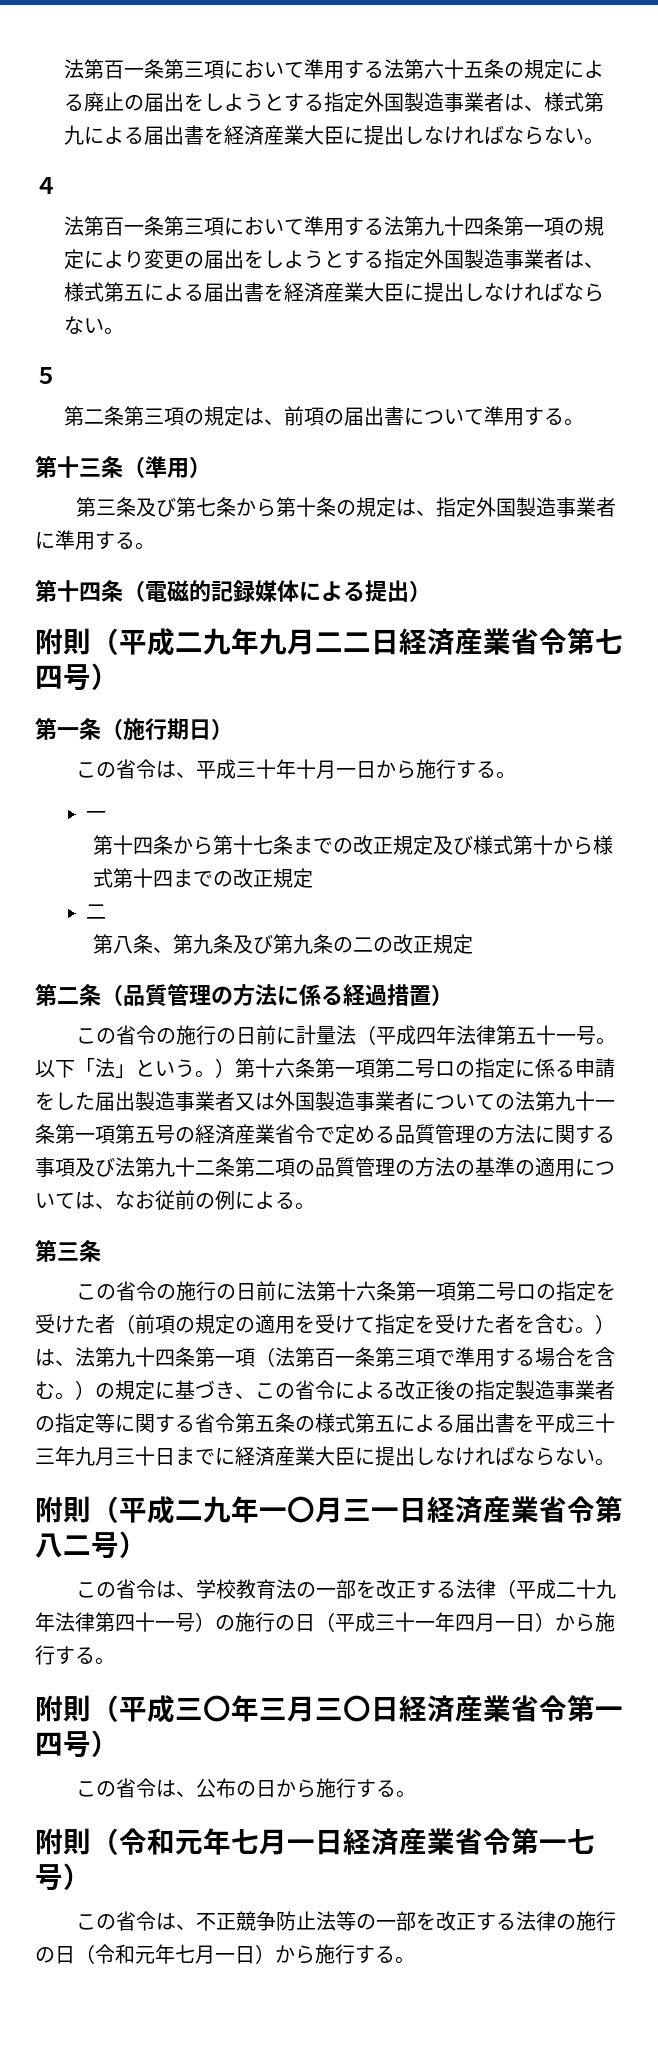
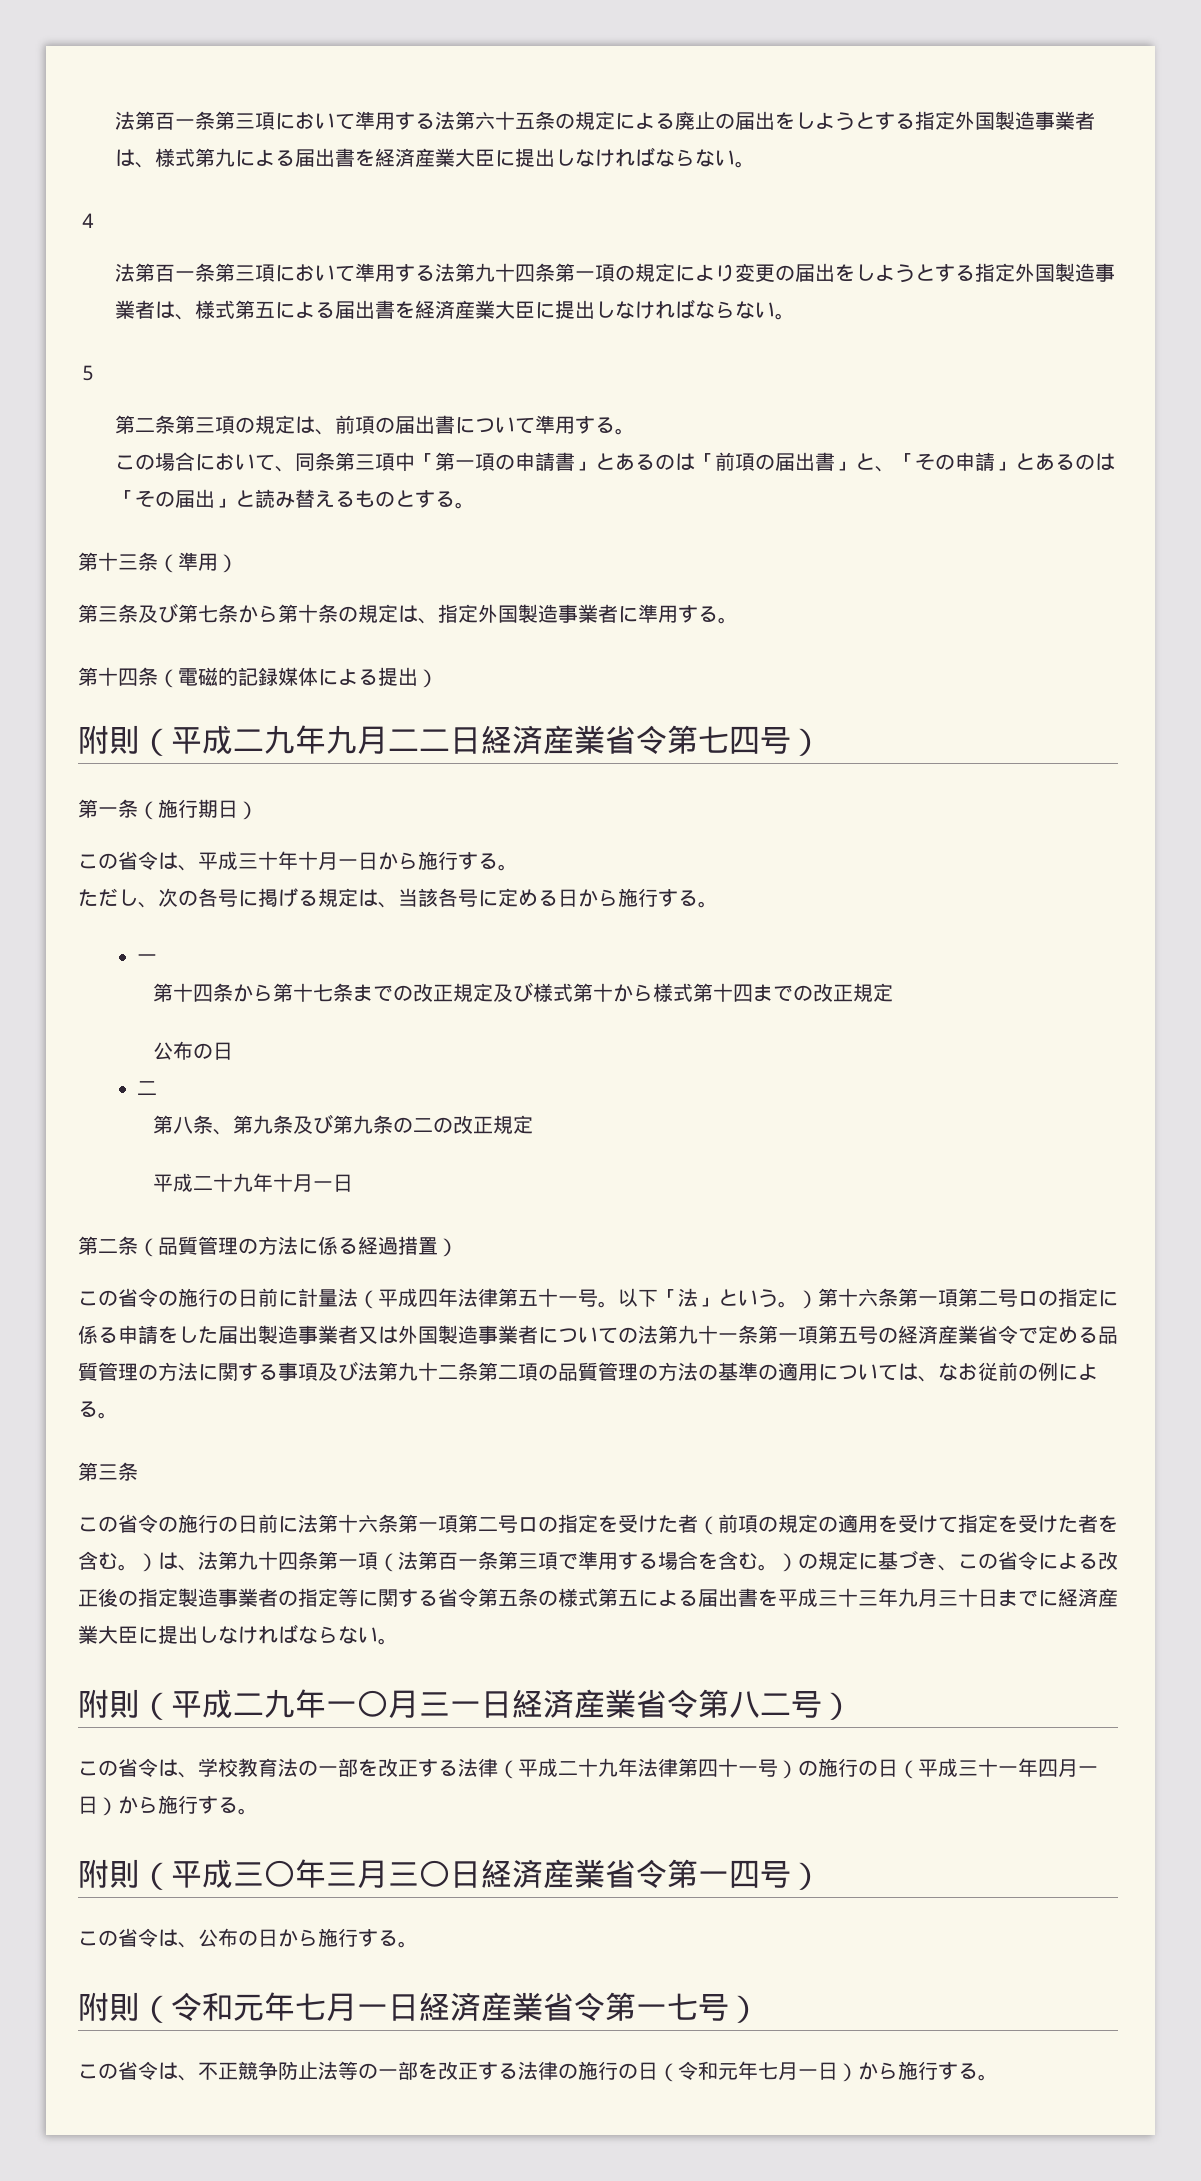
(585, 422) none -> [115,452,1116,472] [115,489,476,509] // この場合において、同条第三項中「第一項の申請書」とあるのは「前項の届出書」と、「その申請」とあるのは「その届出」と読み替えるものとする。
(516, 775) none -> [78,888,718,908] // ただし、次の各号に掲げる規定は、当該各号に定める日から施行する。
(314, 878) none -> [152,1041,233,1060] // 公布の日
(474, 944) none -> [152,1173,353,1192] // 平成二十九年十月一日

